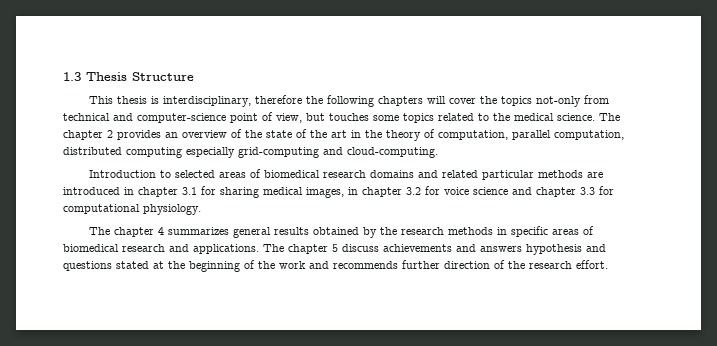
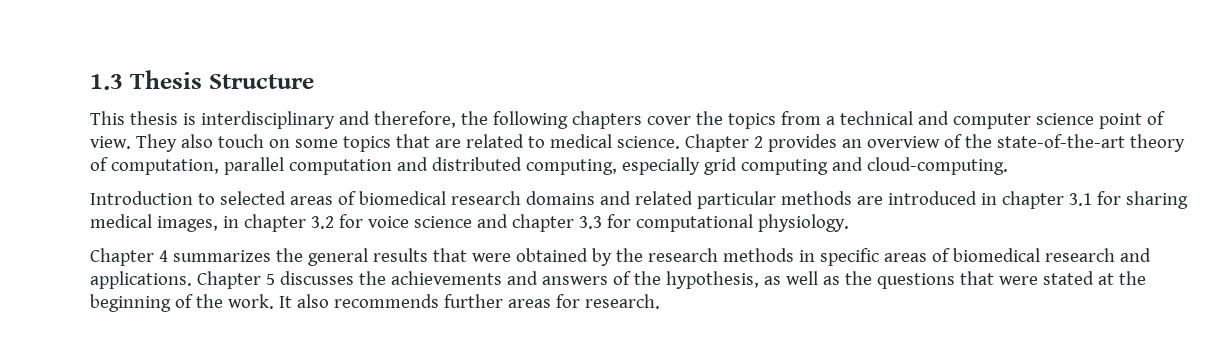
[163,95,303,107] interdisciplinary, therefore -> [200,111,456,129] interdisciplinary and therefore,
[427,96,447,104] will -> (642, 120) none
[536,95,610,107] [63,112,434,123] not-only from technical and computer-science point of view, but touches some topics -> [780,111,1165,129] [90,134,461,152] from a technical and computer science point of view. They also touch on some topics that are
[493,113,510,121] the -> (545, 142) none
[599,113,620,121] [63,130,103,140] The chapter -> [684,134,749,152] Chapter
[266,129,624,141] [63,147,319,158] state of the art in the theory of computation, parallel computation, distributed computing especially grid-computing -> [996,134,1185,152] [90,157,828,175] state-of-the-art theory of computation, parallel computation and distributed computing, especially grid computing
[89,227,155,237] The chapter -> [90,248,154,266] Chapter
(230, 231) none -> [275,248,303,262] the
(310, 231) none -> [432,248,511,262] that were
[263,244,606,255] [63,261,112,271] The chapter 5 discuss achievements and answers hypothesis and questions -> [196,271,1038,289] Chapter 5 discusses the achievements and answers of the hypothesis, as well as the questions that were
[279,260,608,269] work and recommends further direction of the research effort. -> [227,294,660,309] work. It also recommends further areas for research.

